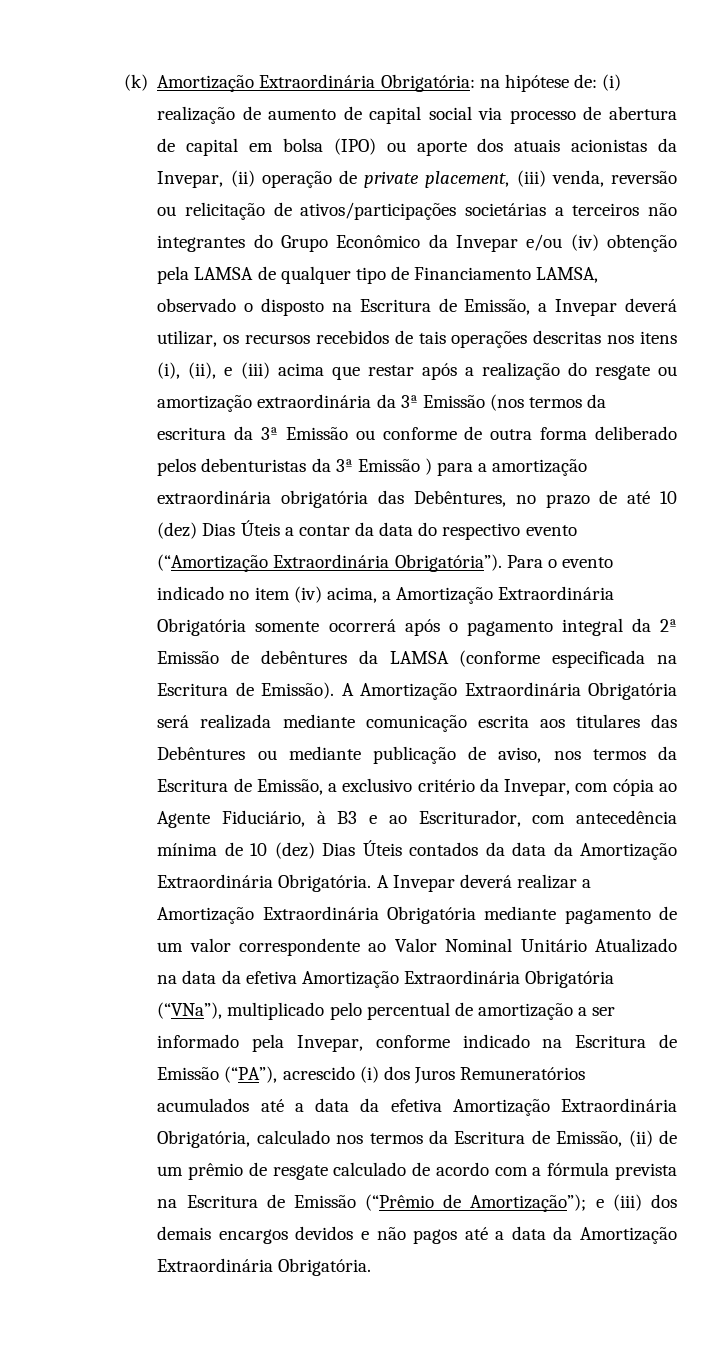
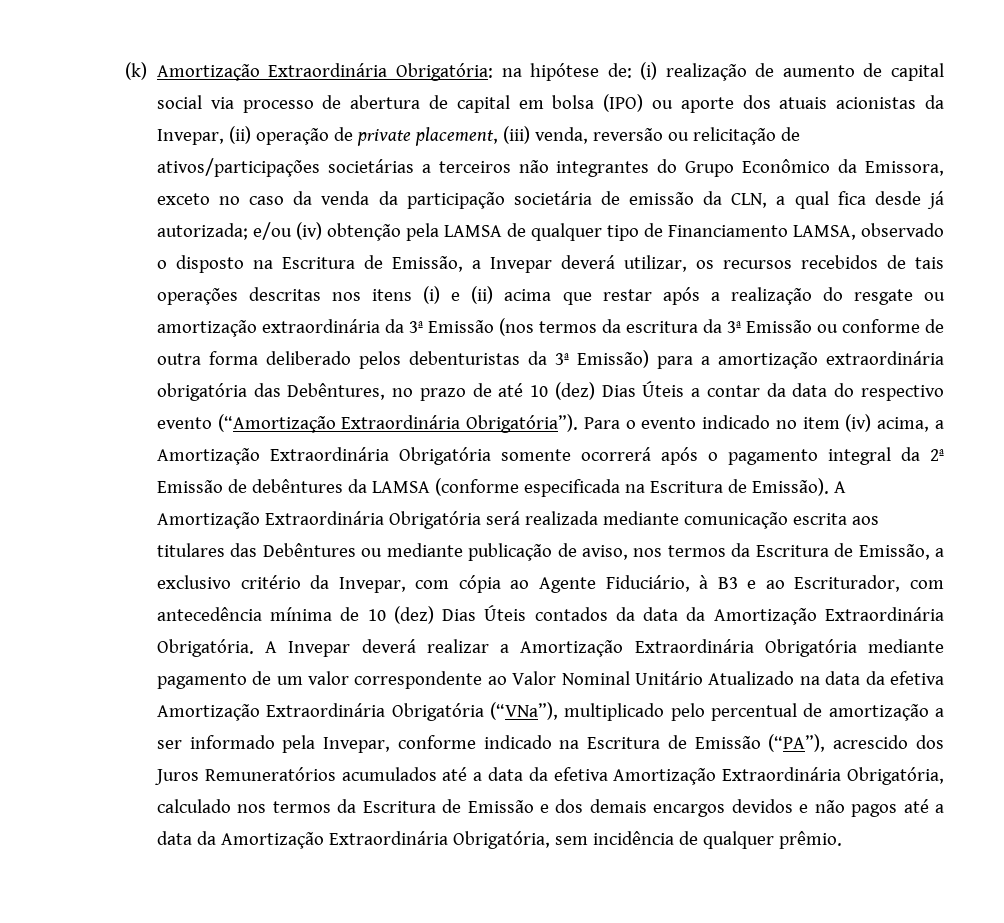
[455,235,518,252] Invepar -> [864,161,944,176] [156,191,944,209] [156,223,248,240] Emissora, exceto no caso da venda da participação societária de emissão da CLN, a qual fica desde já autorizada;
[157,362,270,379] (i), (ii), e (iii) -> [423,286,494,304] (i) e (ii)
[357,458,432,475] Emissão ) -> [576,350,649,368] Emissão)
[359,1066,379,1083] (i) -> (909, 742) none
[556,1130,677,1147] [157,1162,677,1180] [157,1194,642,1212] Emissão, (ii) de um prêmio de resgate calculado de acordo com a fórmula prevista na Escritura de Emissão (“Prêmio de Amortização”); e (iii) -> [467,800,550,813] Emissão e
[278,1258,372,1276] Obrigatória. -> [452,831,842,849] Obrigatória, sem incidência de qualquer prêmio.

